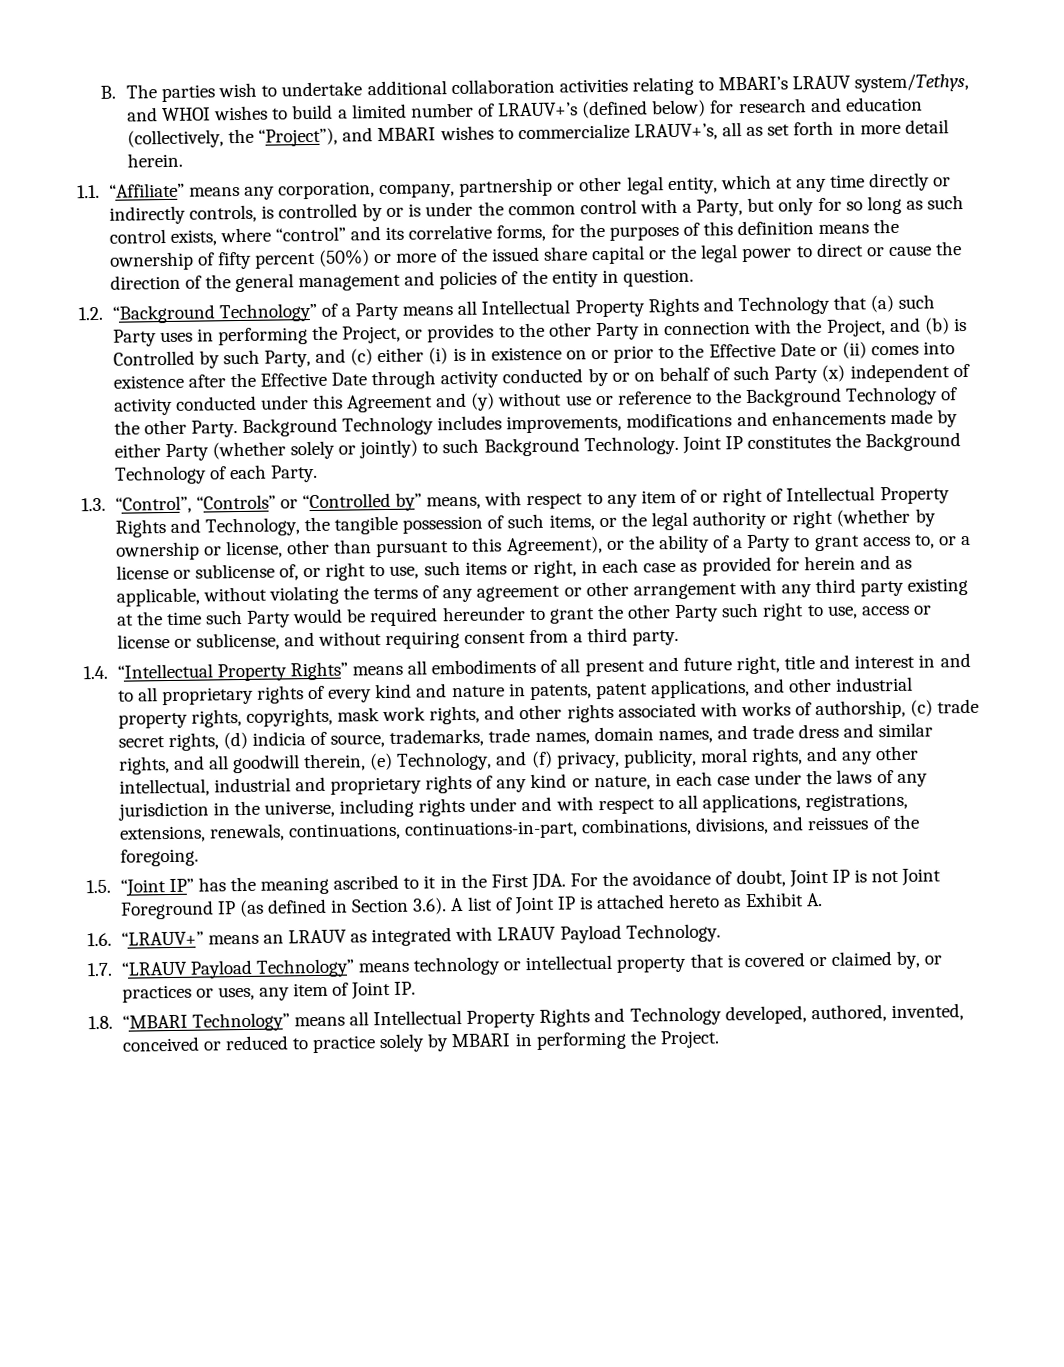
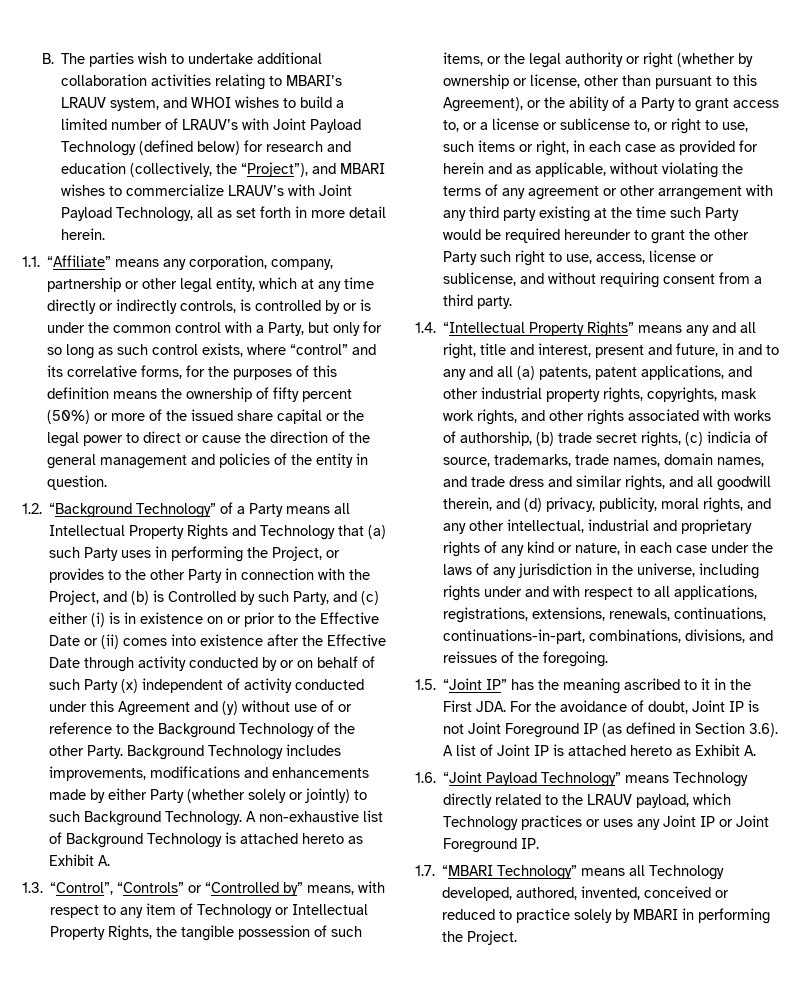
[854,72,970,93] system/Tethys, -> [110,98,160,111] system,
[497,102,579,117] LRAUV+’s -> [182,118,362,133] [61,141,137,156] LRAUV’s with Joint Payload Technology
[633,123,718,141] LRAUV+’s, -> [228,184,353,196] [61,207,194,222] LRAUV’s with Joint Payload Technology,
(592, 400) none -> [321,700,335,712] of
[681,432,962,454] [113,464,318,485] Joint IP constitutes the Background Technology of each Party. -> [246,810,384,822] [49,832,364,848] [49,854,111,866] A non-exhaustive list of Background Technology is attached hereto as Exhibit A.
[700,486,950,507] [114,517,300,538] or right of Intellectual Property Rights and Technology, -> [197,904,369,919] [50,925,153,941] Technology or Intellectual Property Rights,
[278,564,299,581] of, -> [634,120,651,132] to,
[860,605,932,616] access or -> [596,254,646,264] access,
[407,652,971,677] [117,683,526,706] all embodiments of all present and future right, title and interest in and to all proprietary rights of every kind and nature in -> [686,322,757,336] [443,343,780,359] [443,366,536,380] any and all right, title and interest, present and future, in and to any and all (a)
[910,699,934,717] (c) -> [536,432,555,446] (b)
[222,731,248,750] (d) -> [685,432,704,446] (c)
[369,750,553,771] (e) Technology, and (f) -> [496,498,543,512] and (d)
[120,923,721,947] [87,950,943,979] [121,981,392,1003] “LRAUV+” means an LRAUV as integrated with LRAUV Payload Technology. // 1.7. “LRAUV Payload Technology” means technology or intellectual property that is covered or claimed by, or practices or uses, any item of Joint -> [443,771,749,787] [443,793,732,808] [443,815,770,831] [443,838,518,853] “Joint Payload Technology” means Technology directly related to the LRAUV payload, which Technology practices or uses any Joint IP or Joint Foreground
[88,1015,113,1030] 1.8. -> [415,865,435,876] 1.7.
[373,1007,626,1028] Intellectual Property Rights and -> (646, 870) none

